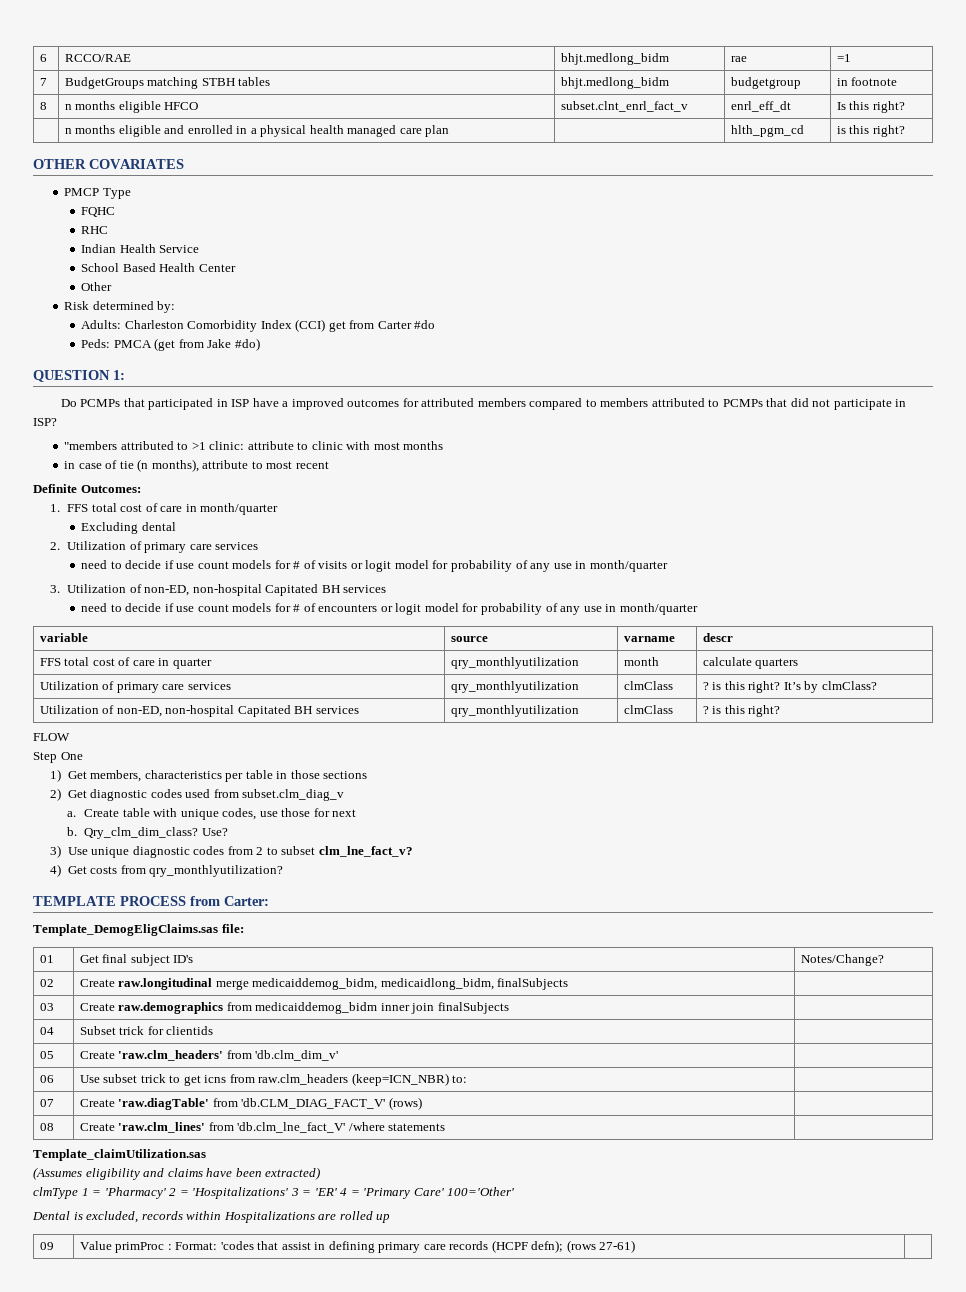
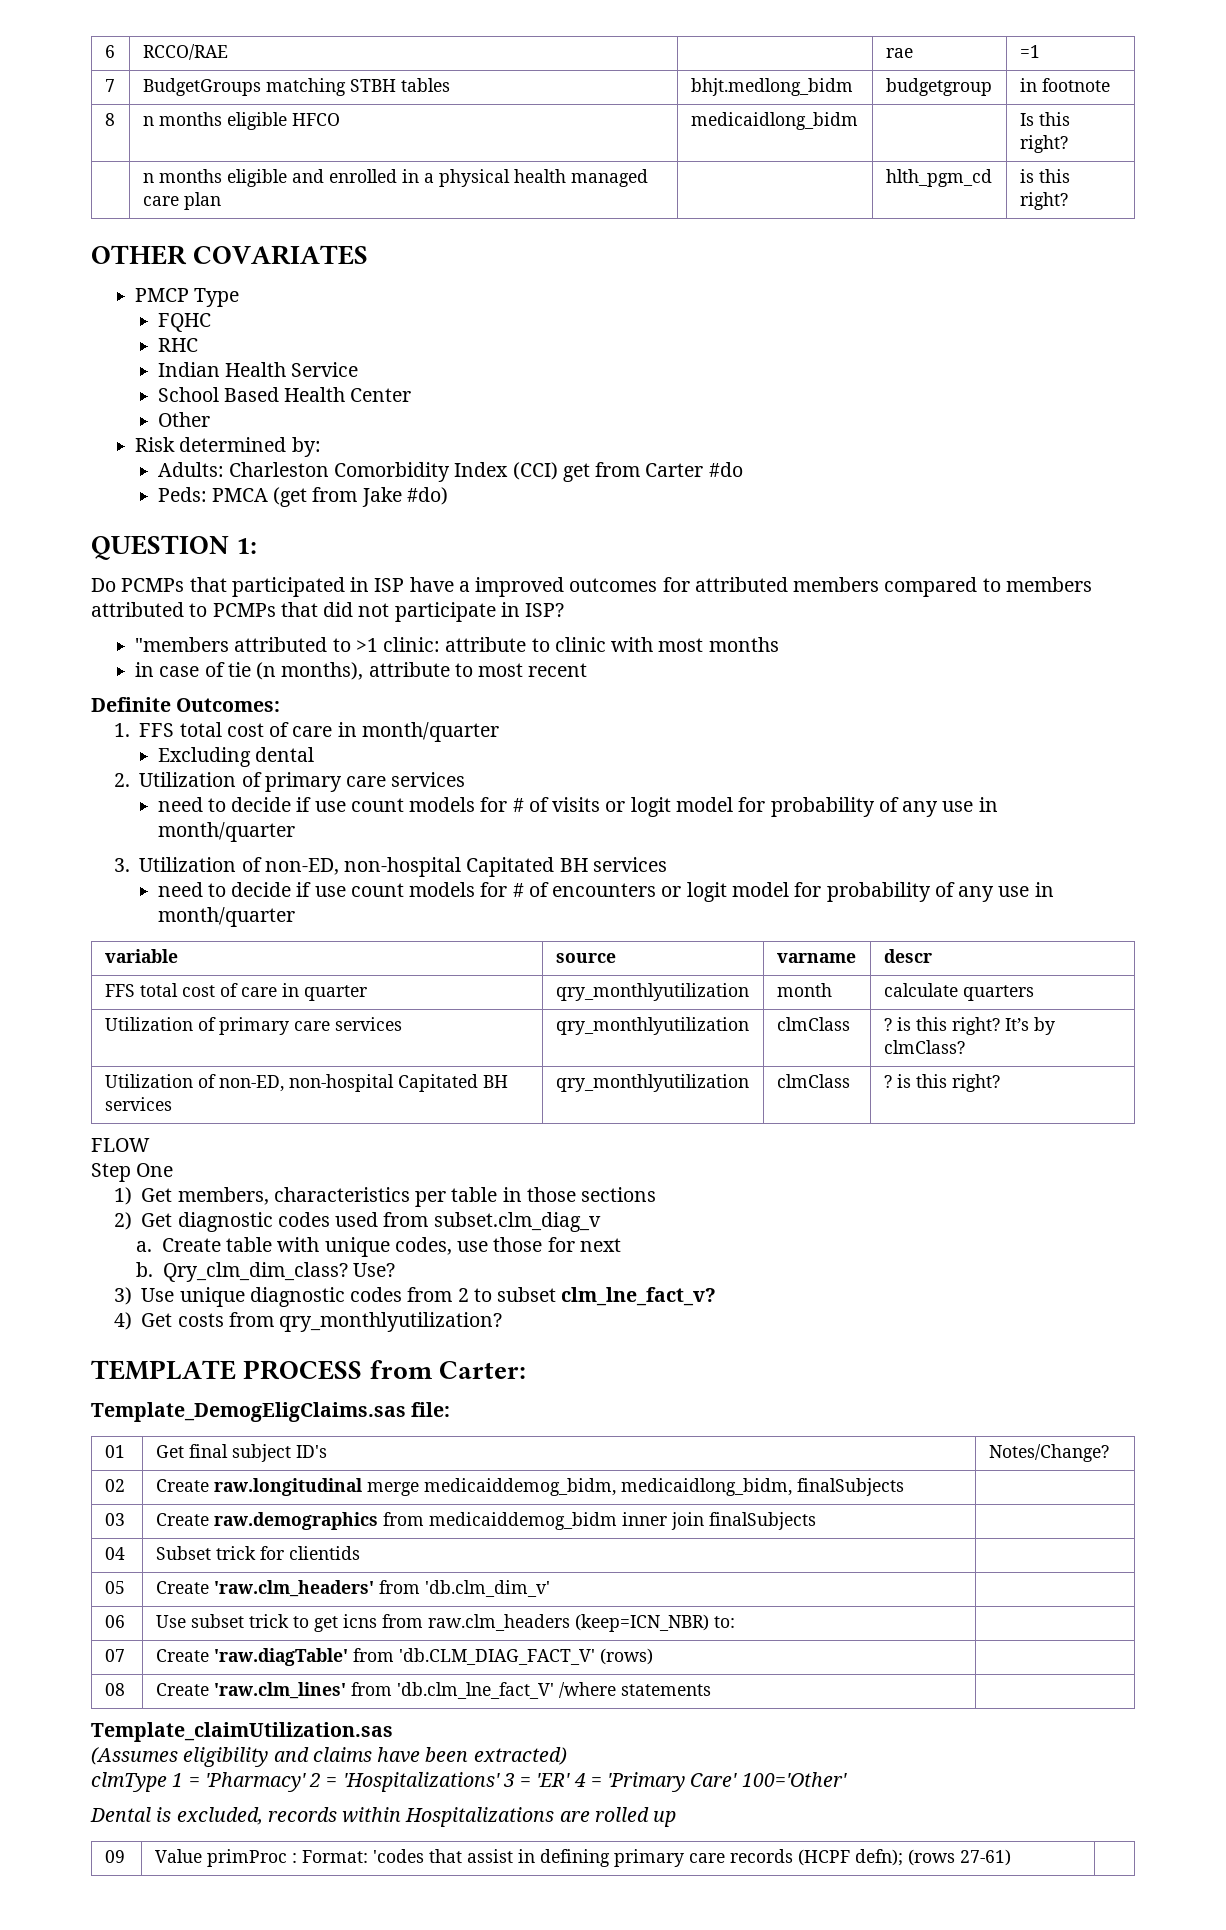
[560,53,669,65] bhjt.medlong_bidm -> (228, 52) none
[560,101,688,112] [730,101,791,112] subset.clnt_enrl_fact_v | enrl_eff_dt -> [690,112,858,130] medicaidlong_bidm |

